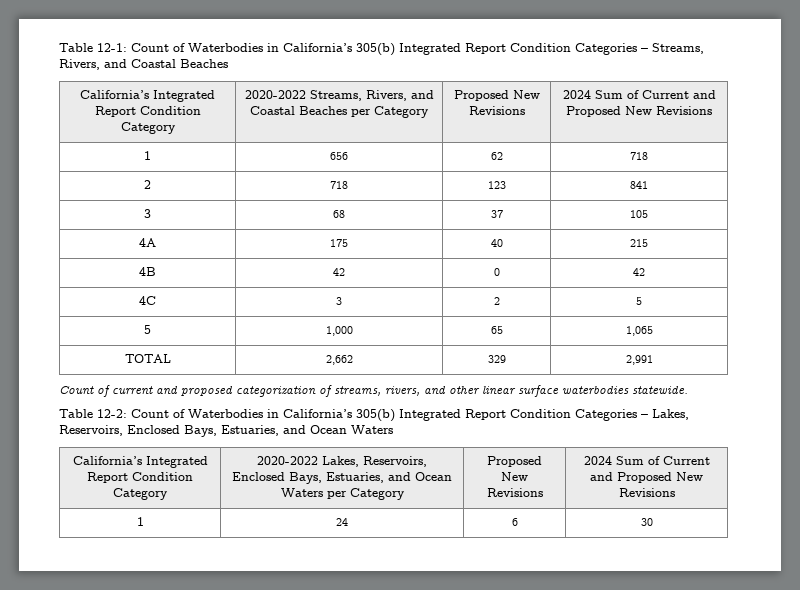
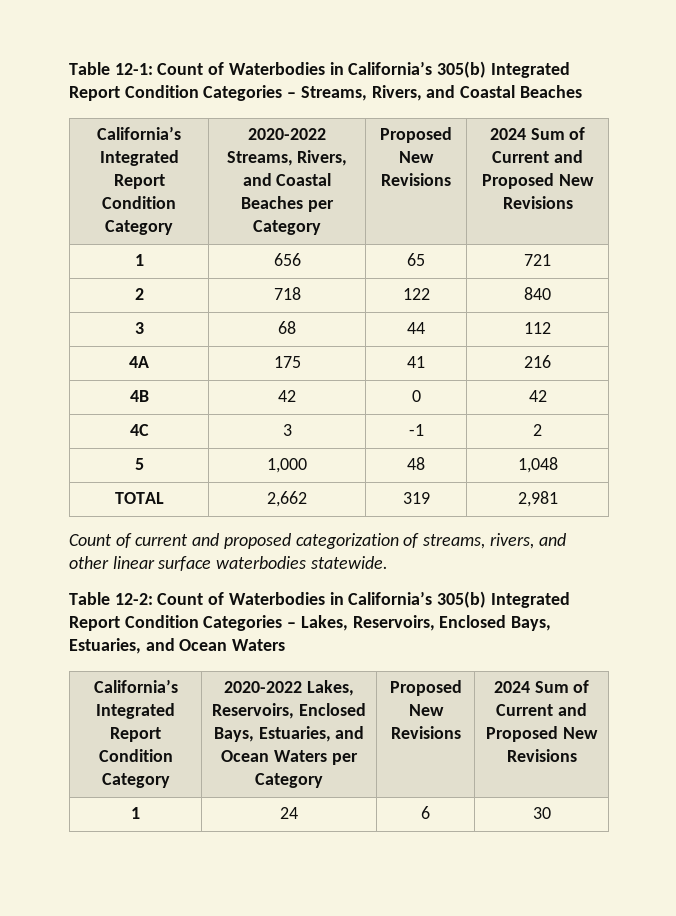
[490,152,503,160] [630,152,648,160] 62 | 718 -> [407,253,425,266] [524,254,551,266] 65 | 721
[487,181,506,189] [630,181,648,189] 123 | 841 -> [402,288,430,300] [524,287,551,300] 122 | 840
[490,210,503,218] [630,210,648,218] 37 | 105 -> [407,322,425,334] [524,322,551,334] 44 | 112
[490,239,503,247] [630,239,648,247] 40 | 215 -> [407,356,425,368] [524,355,551,368] 41 | 216
[493,297,500,305] [636,297,642,305] | 2 | 5 -> [408,424,424,436] [533,424,542,436] | -1 | 2
[490,326,503,334] [625,326,653,336] 65 | 1,065 -> [407,457,425,470] [517,457,558,473] 48 | 1,048
[487,355,506,363] [625,355,653,365] 329 | 2,991 -> [402,492,430,504] [517,491,558,507] 319 | 2,981

